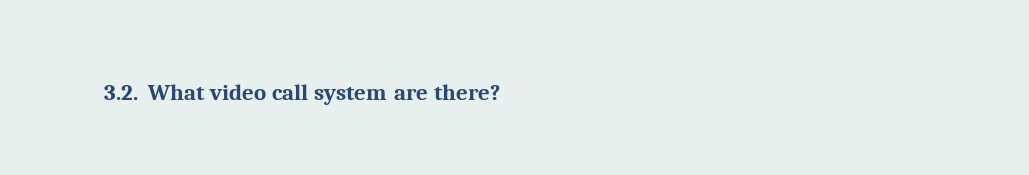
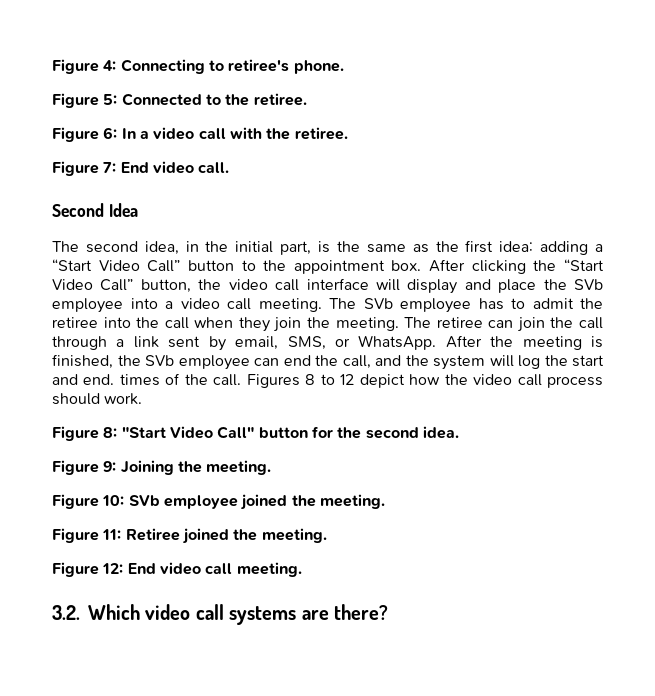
[104,84,388,105] 3.2. What video call system -> [52,59,344,74] [52,93,307,108] [52,127,348,142] [52,161,230,176] [52,203,138,217] [52,240,604,255] [52,259,604,274] [52,278,603,294] [52,298,603,313] [52,317,603,332] [52,335,604,351] [52,354,604,370] [52,373,604,388] [52,393,143,405] [52,426,459,441] [52,460,272,475] [52,494,385,510] [52,528,327,544] [52,562,302,577] [52,604,297,625] Figure 4: Connecting to retiree's phone. // Figure 5: Connected to the retiree. // Figure 6: In a video call with the retiree. // Figure 7: End video call. // Second Idea // The second idea, in the initial part, is the same as the first idea: adding a “Start Video Call” button to the appointment box. After clicking the “Start Video Call” button, the video call interface will display and place the SVb employee into a video call meeting. The SVb employee has to admit the retiree into the call when they join the meeting. The retiree can join the call through a link sent by email, SMS, or WhatsApp. After the meeting is finished, the SVb employee can end the call, and the system will log the start and end. times of the call. Figures 8 to 12 depict how the video call process should work. // Figure 8: "Start Video Call" button for the second idea. // Figure 9: Joining the meeting. // Figure 10: SVb employee joined the meeting. // Figure 11: Retiree joined the meeting. // Figure 12: End video call meeting. // 3.2. Which video call systems

